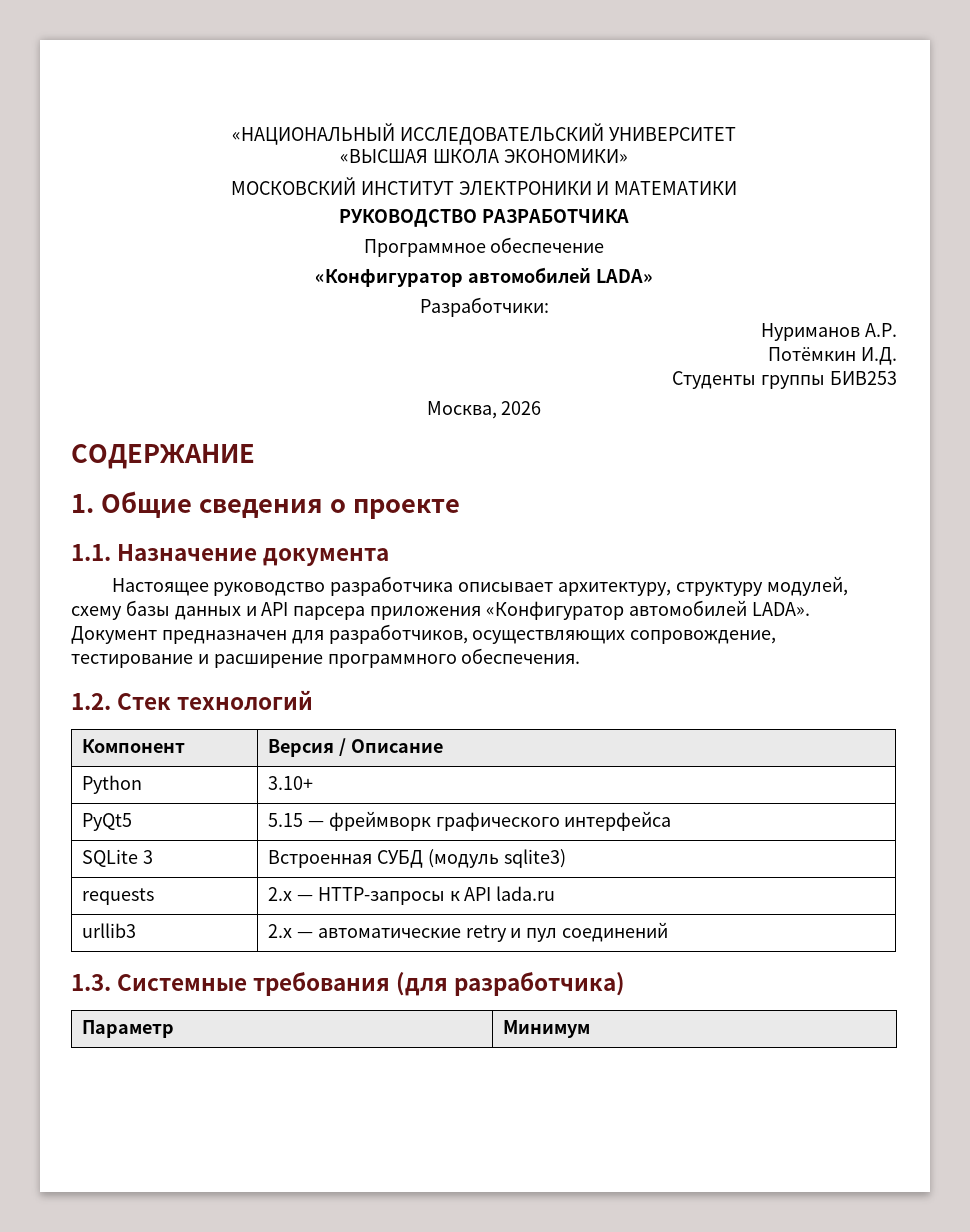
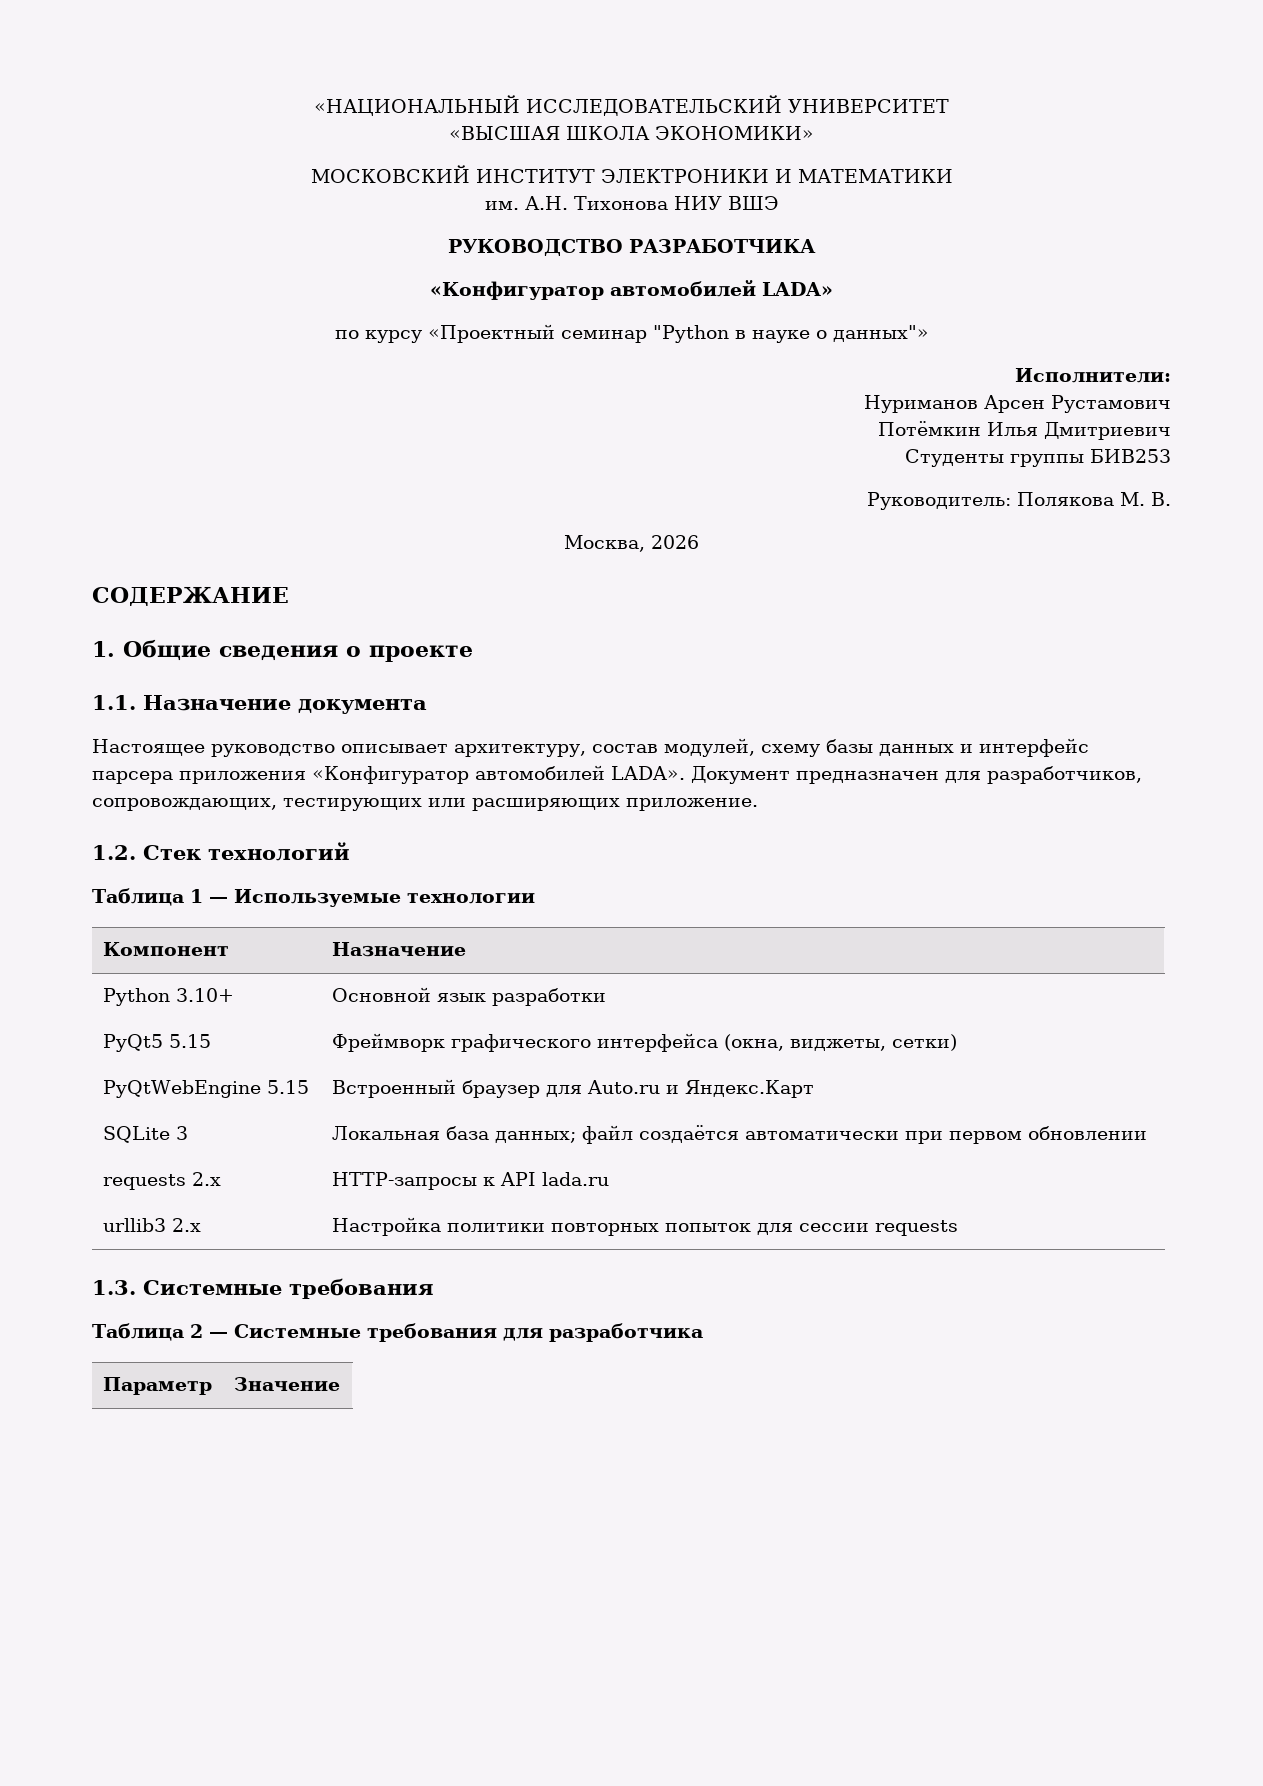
(738, 188) none -> [484,196,779,210] // им. А.Н. Тихонова НИУ ВШЭ
[363,237,605,257] // Программное обеспечение -> (816, 246) none
[419,297,549,317] Разработчики: -> [334,324,929,343] [1015,368,1171,383] по курсу «Проектный семинар "Python в науке о данных"» // Исполнители:
[865,323,897,337] А.Р. -> [984,395,1171,413] Арсен Рустамович
[861,347,897,365] И.Д. -> [987,422,1171,440] Илья Дмитриевич
(897, 378) none -> [867,492,1171,510] // Руководитель: Полякова М. В.
[330,576,454,596] разработчика -> (335, 750) none
[675,582,763,596] структуру -> [592,744,658,753] состав
[261,602,289,616] API -> [979,738,1089,757] интерфейс
[472,630,777,644] [71,648,581,668] [71,690,314,710] [81,739,185,753] [267,738,443,757] [81,775,142,794] [267,776,313,790] [81,813,132,831] [267,811,672,831] [81,849,153,867] [267,849,566,868] [81,888,154,905] [267,887,313,901] осуществляющих сопровождение, тестирование и расширение программного обеспечения. // 1.2. Стек технологий // Компонент | Версия / Описание // Python | 3.10+ // PyQt5 | 5.15 — фреймворк графического интерфейса // SQLite 3 | Встроенная СУБД (модуль sqlite3) // requests | 2.x — -> [92,798,758,811] [92,842,350,861] [92,888,535,907] [102,942,229,956] [331,942,466,957] [102,988,234,1006] [331,987,606,1006] [102,1034,211,1052] [331,1033,957,1052] [102,1080,309,1098] [331,1079,814,1098] [102,1126,188,1143] [331,1125,1147,1144] [102,1172,221,1190] сопровождающих, тестирующих или расширяющих приложение. // 1.2. Стек технологий // Таблица 1 — Используемые технологии // Компонент | Назначение // Python 3.10+ | Основной язык разработки // PyQt5 5.15 | Фреймворк графического интерфейса (окна, виджеты, сетки) // PyQtWebEngine 5.15 | Встроенный браузер для Auto.ru и Яндекс.Карт // SQLite 3 | Локальная база данных; файл создаётся автоматически при первом обновлении // requests 2.x |
[267,922,669,942] [71,971,626,996] | 2.x — автоматические retry и пул соединений // 1.3. Системные требования (для разработчика) -> [171,1218,201,1232] [331,1217,958,1236] [92,1278,434,1299] [92,1323,703,1342] 2.x | Настройка политики повторных попыток для сессии requests // 1.3. Системные требования // Таблица 2 — Системные требования для разработчика
[502,1020,590,1038] Минимум -> [233,1377,340,1391] Значение

